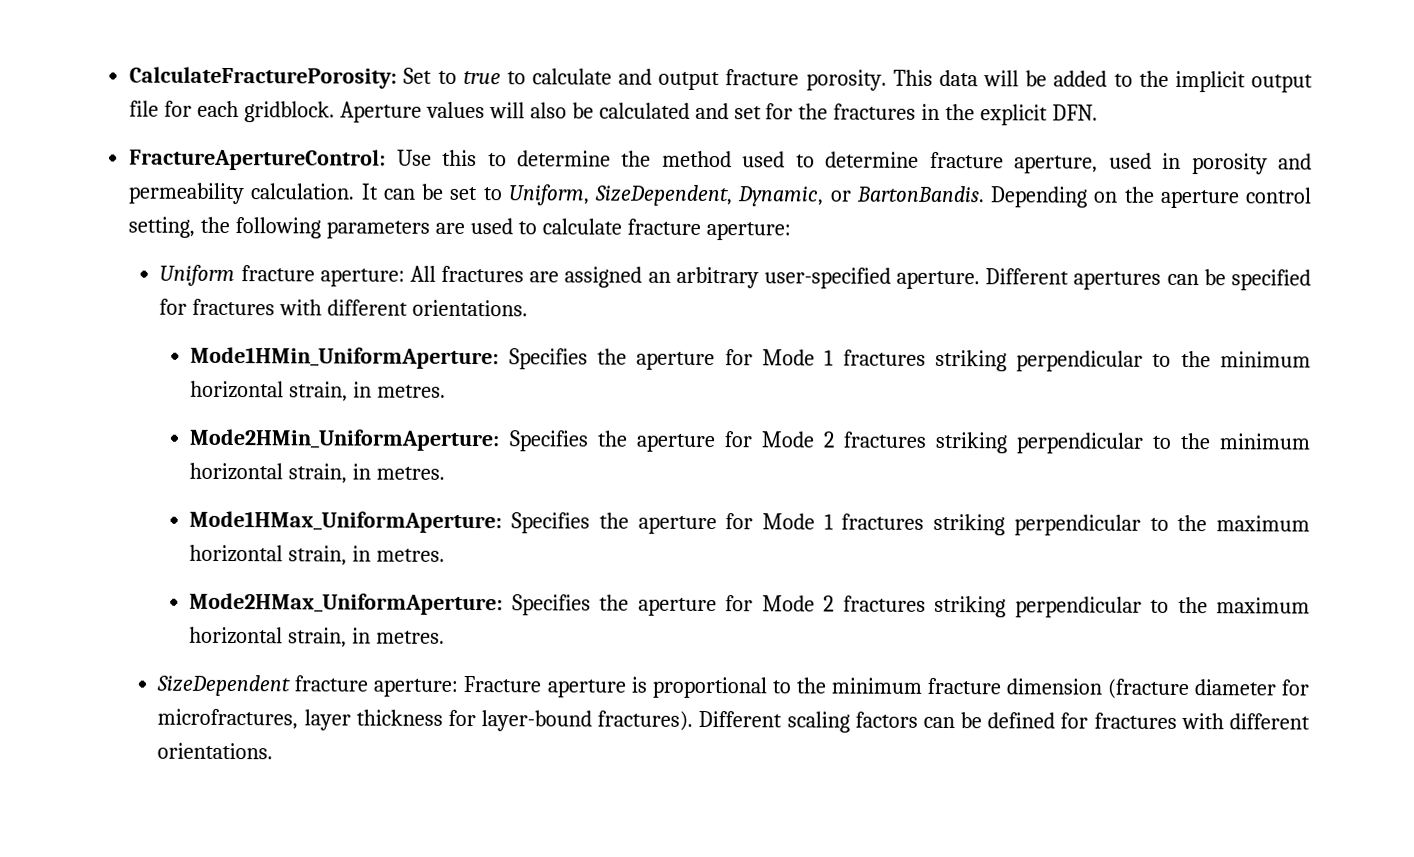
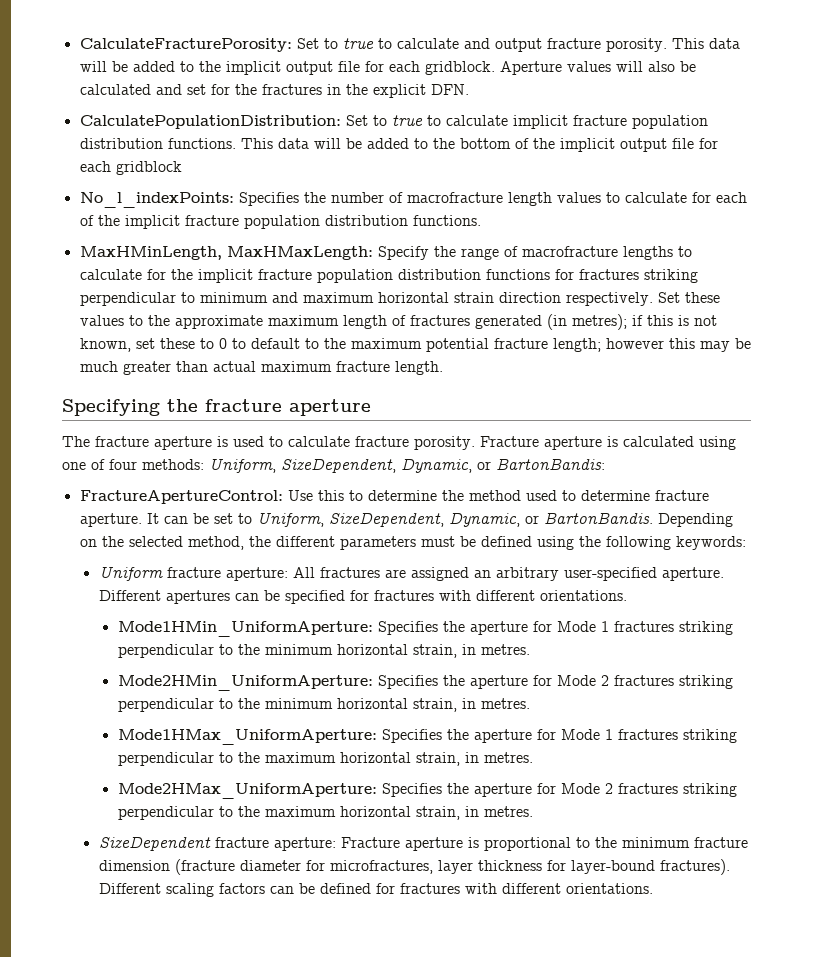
(1099, 112) none -> [79,115,708,129] [79,138,718,152] [79,161,182,175] [79,192,747,208] [79,215,481,229] [79,246,692,260] [79,269,698,283] [79,292,720,306] [79,314,717,330] [79,338,751,352] [79,361,443,375] [62,399,371,416] [62,436,736,450] [62,458,605,473] // CalculatePopulationDistribution: Set to true to calculate implicit fracture population distribution functions. This data will be added to the bottom of the implicit output file for each gridblock // No_l_indexPoints: Specifies the number of macrofracture length values to calculate for each of the implicit fracture population distribution functions. // MaxHMinLength, MaxHMaxLength: Specify the range of macrofracture lengths to calculate for the implicit fracture population distribution functions for fractures striking perpendicular to minimum and maximum horizontal strain direction respectively. Set these values to the approximate maximum length of fractures generated (in metres); if this is not known, set these to 0 to default to the maximum potential fracture length; however this may be much greater than actual maximum fracture length. // Specifying the fracture aperture // The fracture aperture is used to calculate fracture porosity. Fracture aperture is calculated using one of four methods: Uniform, SizeDependent, Dynamic, or BartonBandis:
[1014,152,1313,175] [128,182,356,205] aperture, used in porosity and permeability calculation. -> [79,513,142,527] aperture.
[1159,187,1312,209] [128,216,791,241] aperture control setting, the following parameters are used to calculate fracture aperture: -> [128,536,746,550] selected method, the different parameters must be defined using the following keywords:

